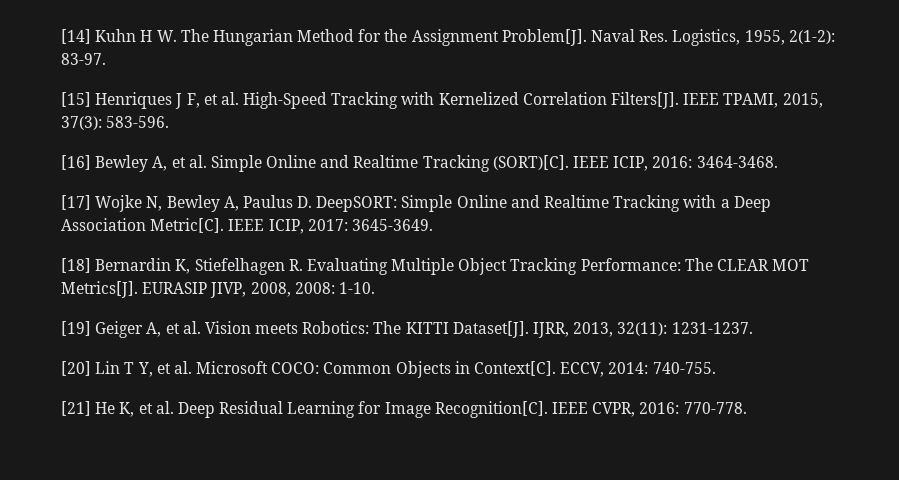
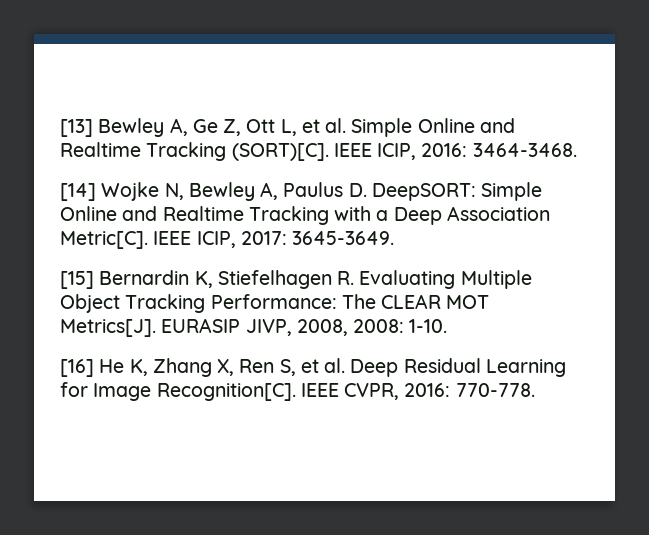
[61,29,835,46] [61,53,106,65] [61,92,823,109] [61,116,170,130] [61,155,168,172] [14] Kuhn H W. The Hungarian Method for the Assignment Problem[J]. Naval Res. Logistics, 1955, 2(1-2): 83-97. // [15] Henriques J F, et al. High-Speed Tracking with Kernelized Correlation Filters[J]. IEEE TPAMI, 2015, 37(3): 583-596. // [16] Bewley A, -> [60,118,297,137] [13] Bewley A, Ge Z, Ott L,
[61,195,91,210] [17] -> [60,183,96,201] [14]
[61,258,91,273] [18] -> [60,271,94,289] [15]
[61,321,753,338] [61,361,716,378] [61,401,135,417] [19] Geiger A, et al. Vision meets Robotics: The KITTI Dataset[J]. IJRR, 2013, 32(11): 1231-1237. // [20] Lin T Y, et al. Microsoft COCO: Common Objects in Context[C]. ECCV, 2014: 740-755. // [21] He K, -> [60,358,296,377] [16] He K, Zhang X, Ren S,

